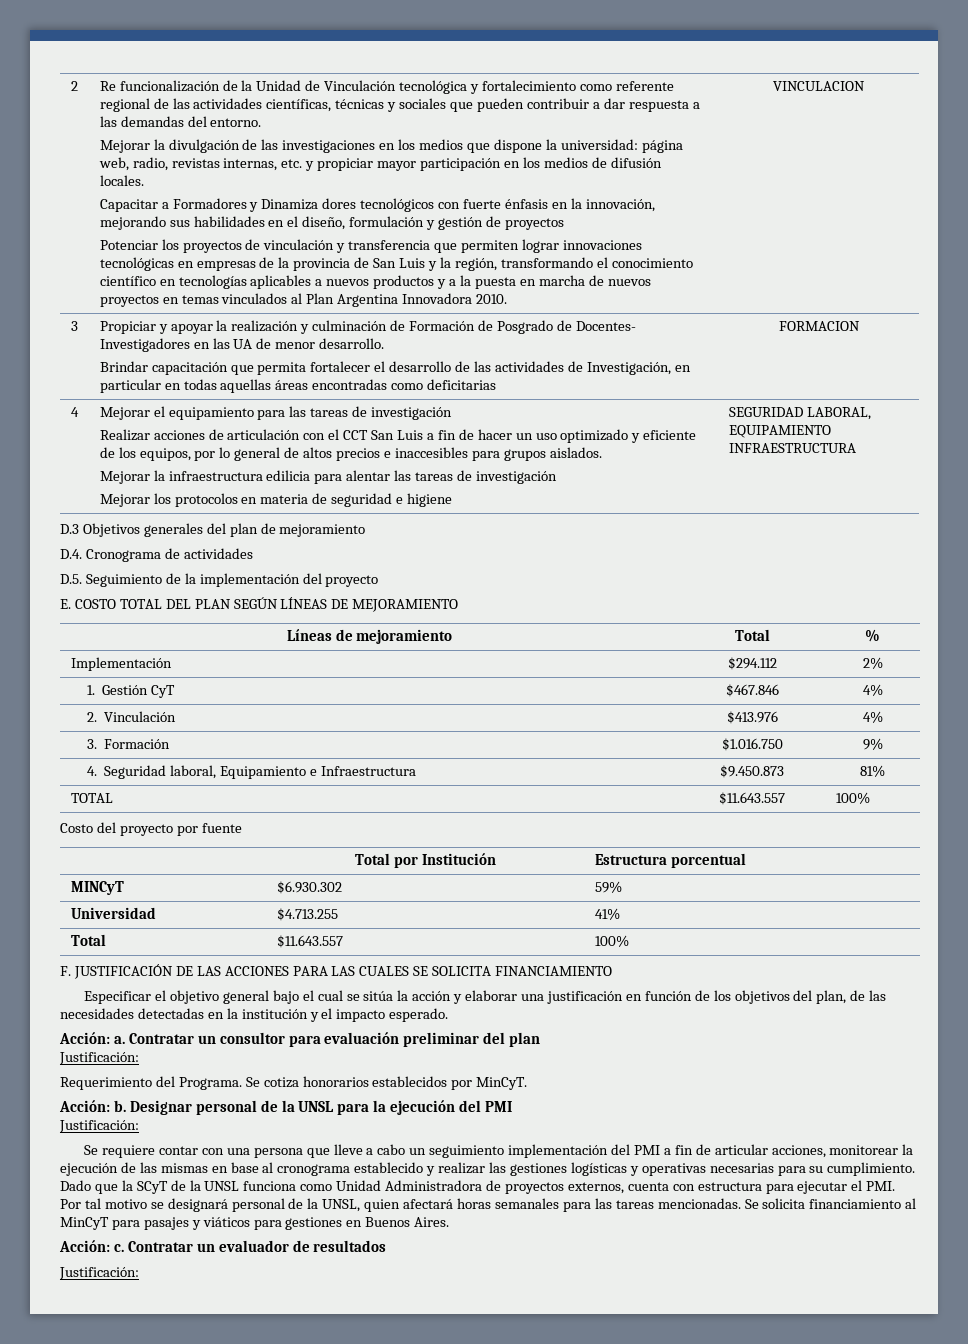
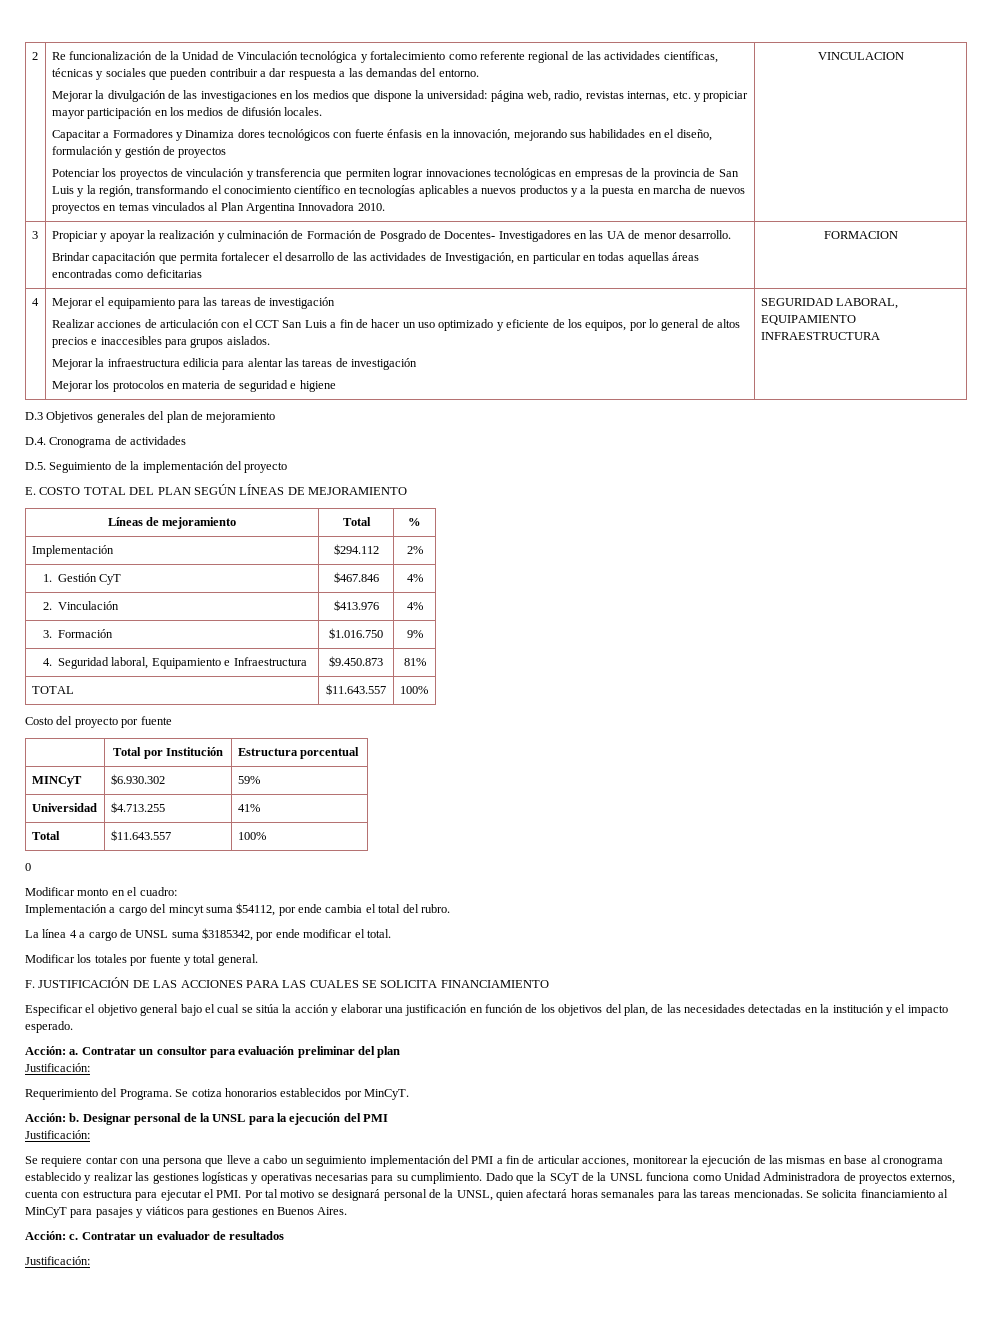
(629, 941) none -> [25,863,31,871] [25,887,177,896] [25,903,450,916] [25,928,391,941] [25,954,258,966] // 0 // Modificar monto en el cuadro: // Implementación a cargo del mincyt suma $54112, por ende cambia el total del rubro. // La línea 4 a cargo de UNSL suma $3185342, por ende modificar el total. // Modificar los totales por fuente y total general.

